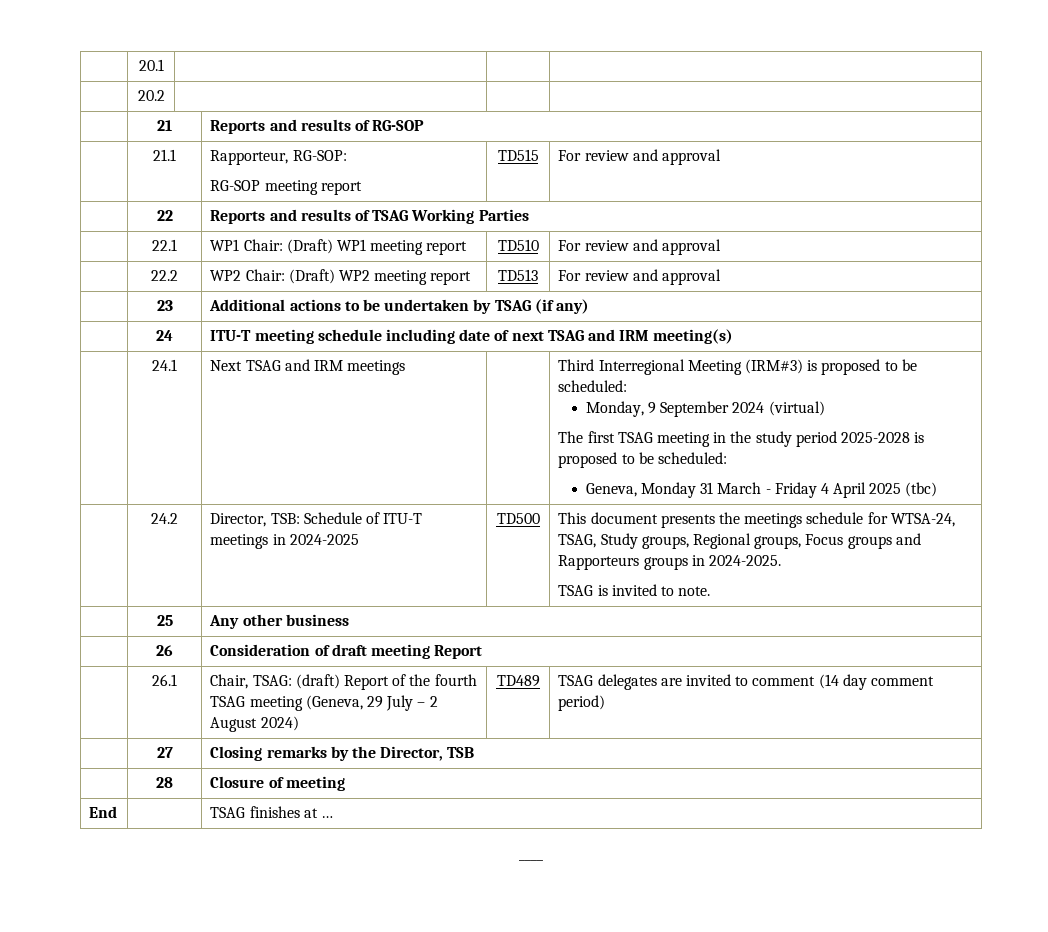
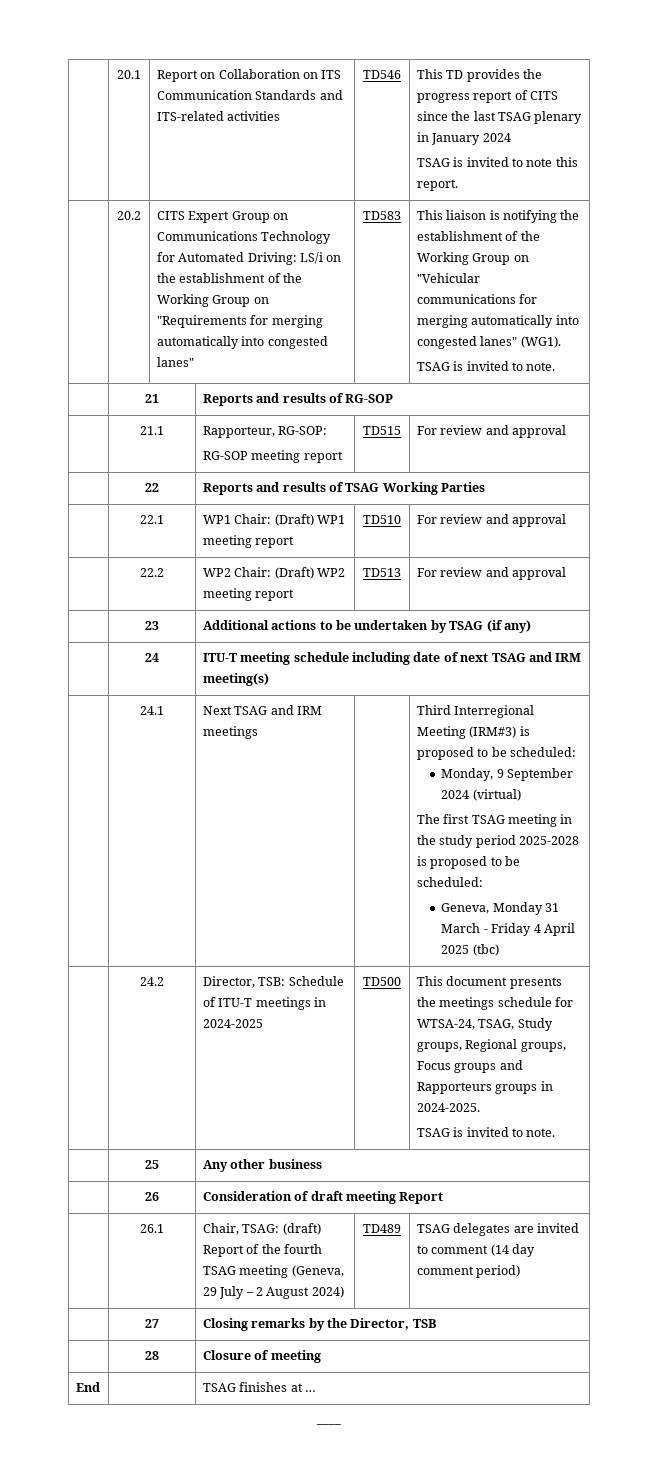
[137,90,165,101] | | // | 20.2 | | | -> [156,69,342,82] [156,90,343,100] [156,111,281,121] [363,70,401,79] [416,69,543,82] [416,90,559,103] [416,111,583,124] [416,132,511,145] [416,157,578,167] [416,179,458,191] [117,211,141,220] [156,211,289,223] [156,231,332,244] [156,252,342,265] [156,273,303,283] [156,294,269,307] [156,315,323,328] [156,336,328,349] [156,357,194,367] [363,211,401,220] [416,210,580,223] [416,231,540,241] [416,252,529,265] [416,273,480,283] [416,294,538,304] [416,315,579,328] [416,336,561,349] [416,361,556,371] Report on Collaboration on ITS Communication Standards and ITS-related activities | TD546 | This TD provides the progress report of CITS since the last TSAG plenary in January 2024 // TSAG is invited to note this report. // | 20.2 | CITS Expert Group on Communications Technology for Automated Driving: LS/i on the establishment of the Working Group on "Requirements for merging automatically into congested lanes" | TD583 | This liaison is notifying the establishment of the Working Group on "Vehicular communications for merging automatically into congested lanes" (WG1). // TSAG is invited to note.

